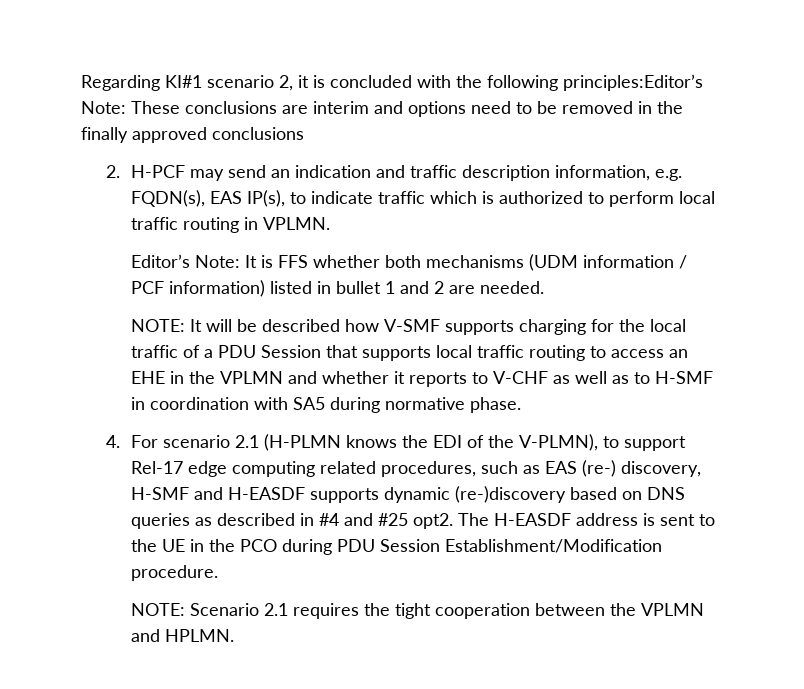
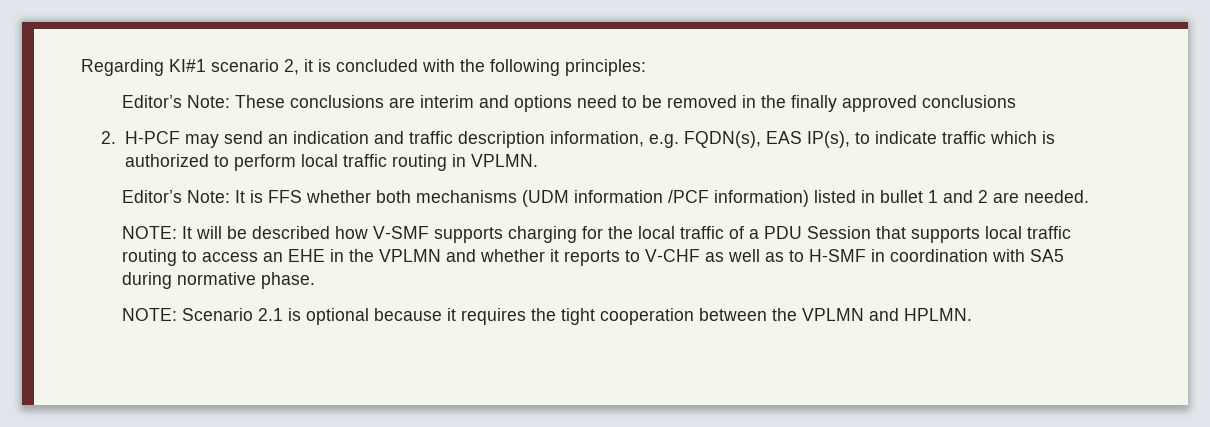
[563,74,703,91] principles:Editor’s -> [565,59,646,76] [121,95,182,108] principles: // Editor’s
[679,255,688,269] [131,281,165,294] / PCF -> [667,190,709,203] /PCF
[106,434,687,451] [131,460,702,477] [131,486,686,503] [131,513,716,529] [131,539,663,555] [131,565,219,581] // 4. For scenario 2.1 (H-PLMN knows the EDI of the V-PLMN), to support Rel-17 edge computing related procedures, such as EAS (re-) discovery, H-SMF and H-EASDF supports dynamic (re-)discovery based on DNS queries as described in #4 and #25 opt2. The H-EASDF address is sent to the UE in the PCO during PDU Session Establishment/Modification procedure. -> (315, 280) none
(289, 609) none -> [287,308,456,325] is optional because it

